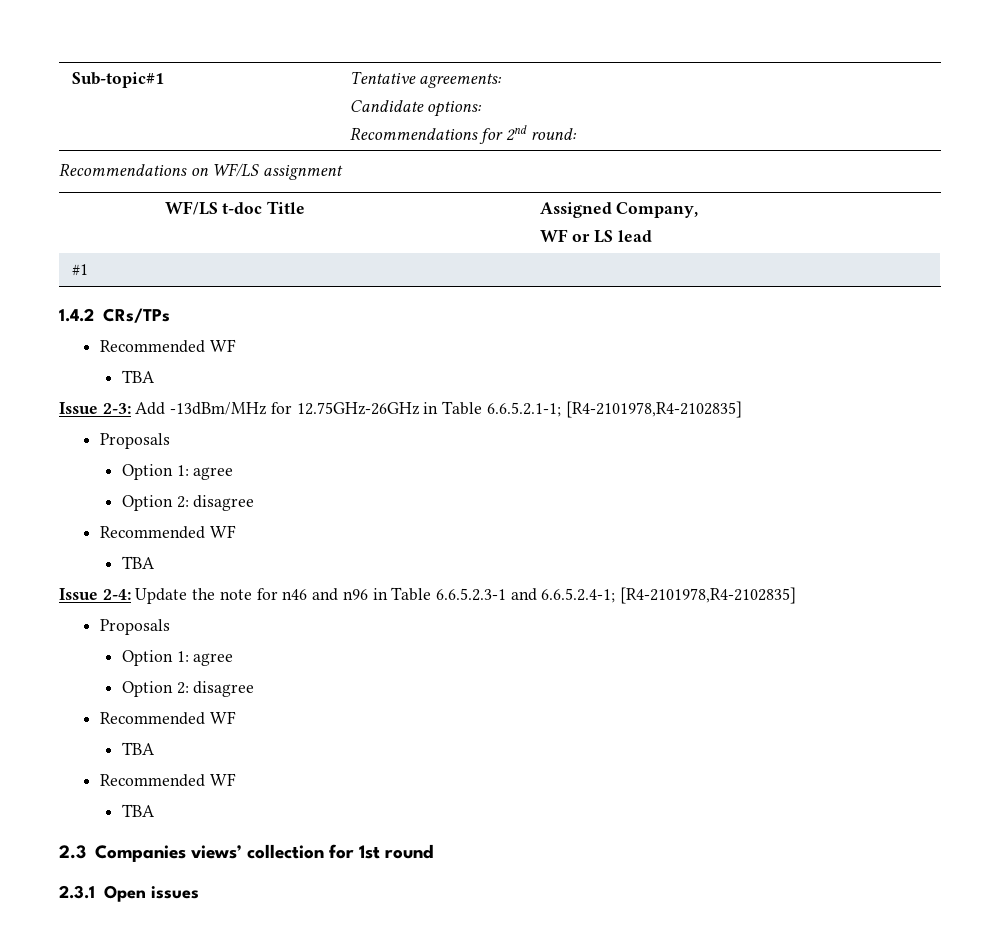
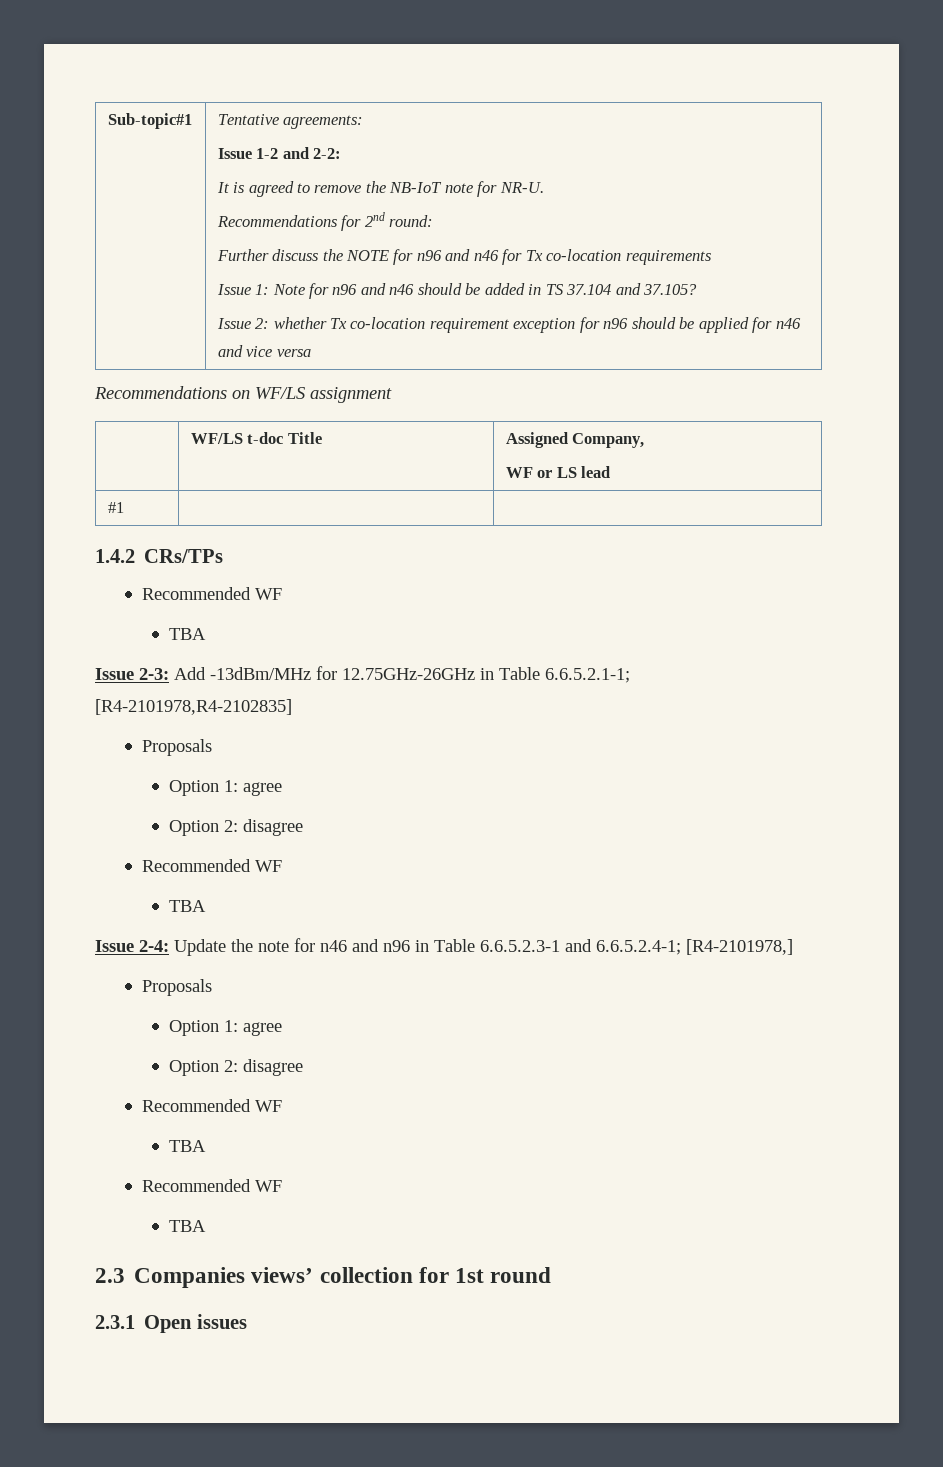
[349,100,483,117] [349,125,577,144] Candidate options: // Recommendations for 2nd round: -> [217,147,341,159] [216,181,544,197] [216,212,433,231] [216,249,711,265] [216,283,697,299] [216,317,801,333] [217,345,311,357] Issue 1-2 and 2-2: // It is agreed to remove the NB-IoT note for NR-U. // Recommendations for 2nd round: // Further discuss the NOTE for n96 and n46 for Tx co-location requirements // Issue 1: Note for n96 and n46 should be added in TS 37.104 and 37.105? // Issue 2: whether Tx co-location requirement exception for n96 should be applied for n46 and vice versa
[620,587,797,604] [R4-2101978,R4-2102835] -> [686,939,793,955] [R4-2101978,]

